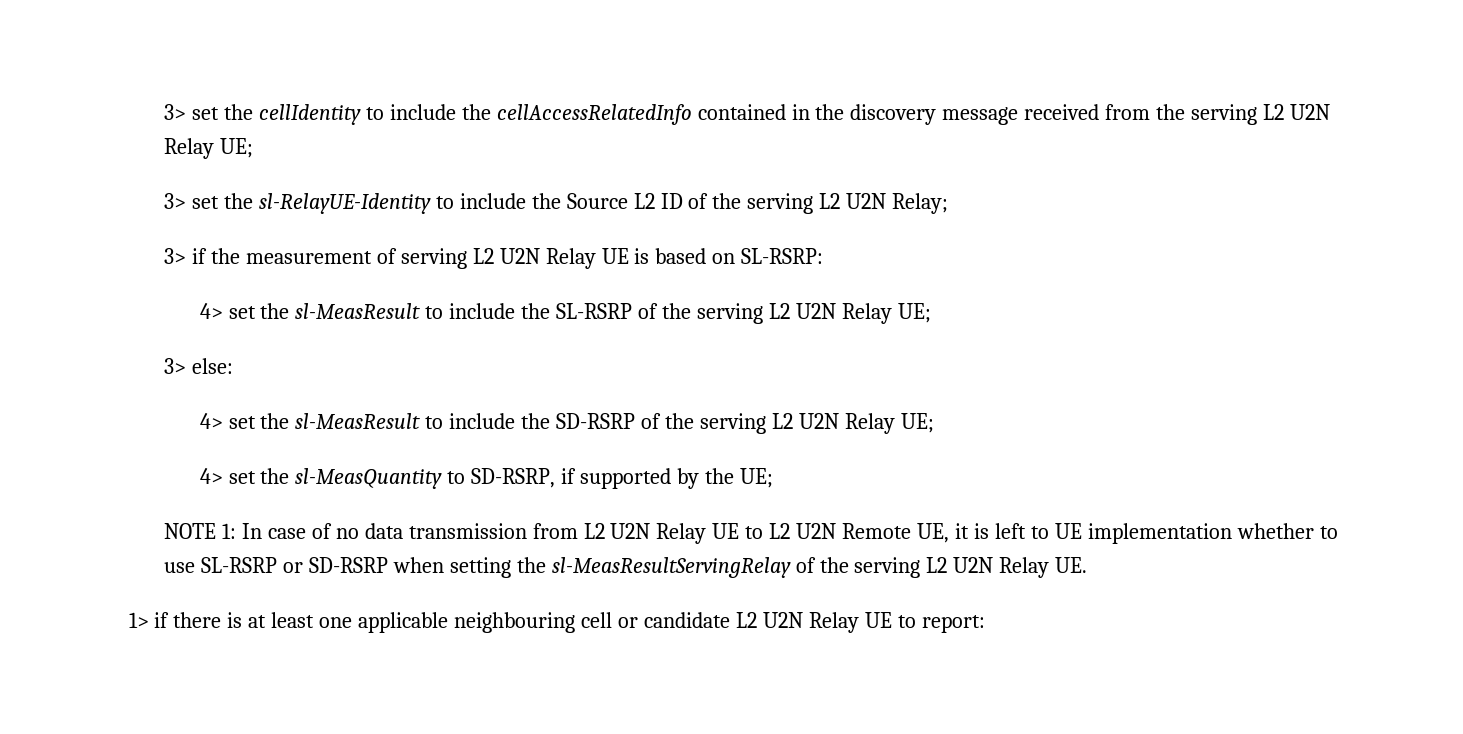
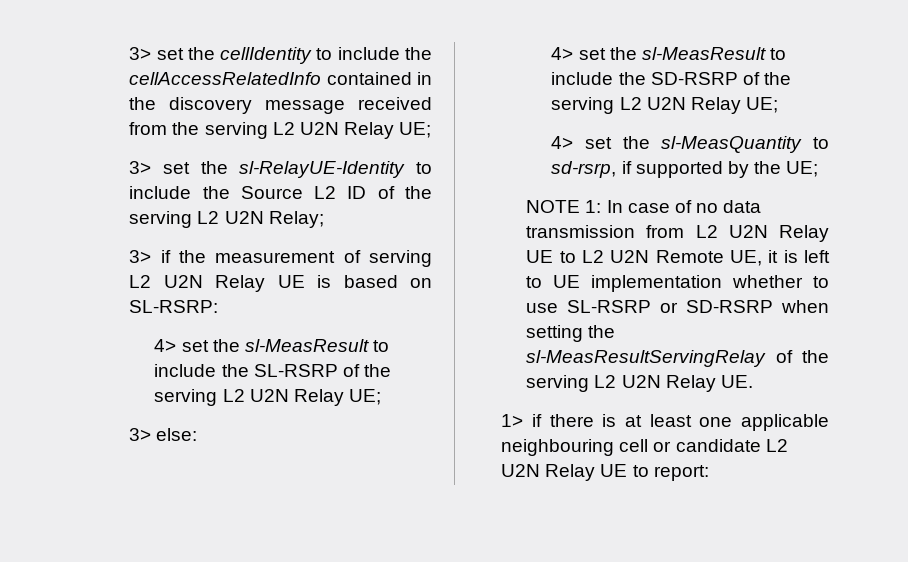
[471,468,556,488] SD-RSRP, -> [551,161,617,178] sd-rsrp,

